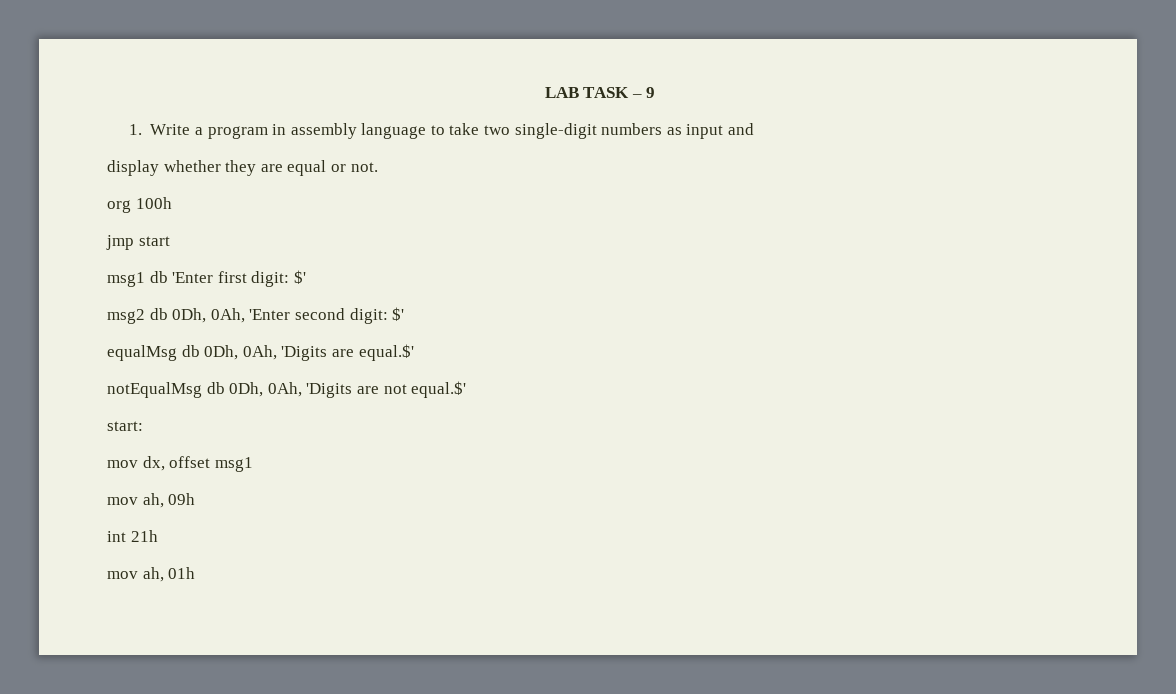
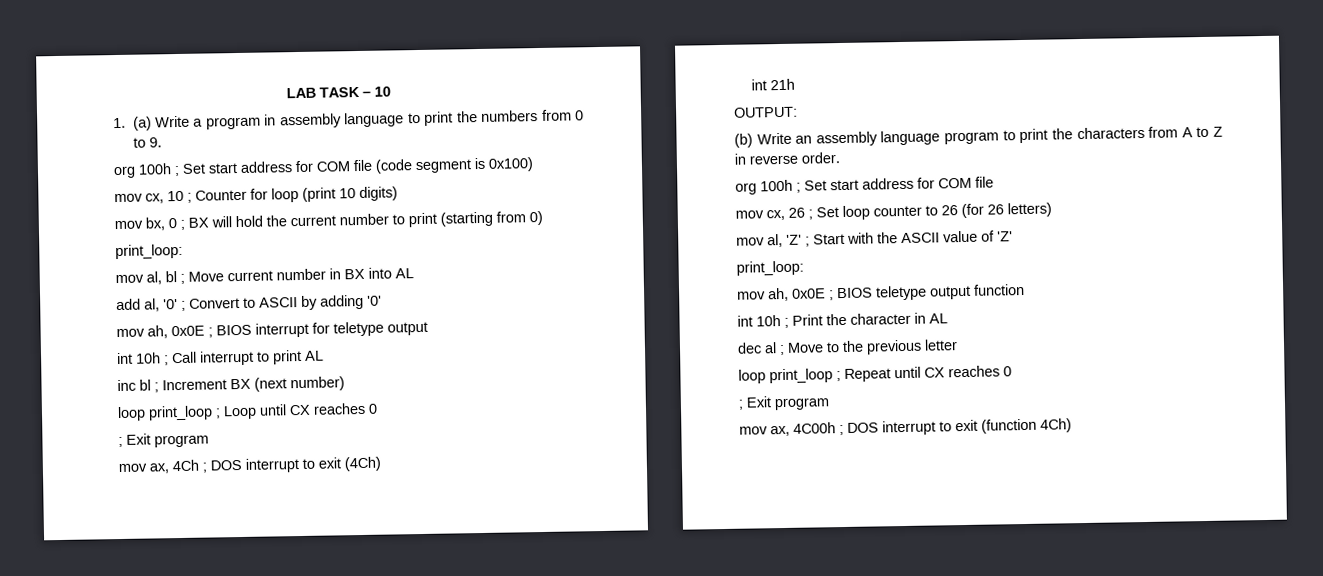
[646,87,656,98] 9 -> [374,86,391,97] 10
(142, 129) none -> [132,116,152,131] (a)
[449,123,754,139] [107,160,378,176] [107,197,172,213] [106,235,170,250] [107,270,306,287] [107,307,405,324] [107,344,414,361] [107,381,467,398] [107,421,143,431] [107,456,253,472] [107,493,196,508] [107,530,158,542] [107,567,196,582] take two single-digit numbers as input and // display whether they are equal or not. // org 100h // jmp start // msg1 db 'Enter first digit: $' // msg2 db 0Dh, 0Ah, 'Enter second digit: $' // equalMsg db 0Dh, 0Ah, 'Digits are equal.$' // notEqualMsg db 0Dh, 0Ah, 'Digits are not equal.$' // start: // mov dx, offset msg1 // mov ah, 09h // int 21h // mov ah, 01h -> [424,109,584,126] [132,137,162,148] [113,157,535,179] [114,186,399,204] [114,210,544,231] [115,243,184,260] [115,267,415,285] [116,294,383,312] [116,321,429,339] [117,349,325,366] [117,376,346,393] [117,402,379,422] [118,433,210,448] [118,456,382,474] [751,78,796,91] [734,106,798,118] [734,126,1224,148] [734,152,840,165] [735,176,994,195] [735,202,1052,221] [736,230,1013,248] [736,260,804,276] [737,283,1025,302] [737,312,948,328] [737,339,958,356] [738,365,1012,384] [738,396,830,411] [739,418,1072,437] print the numbers from 0 to 9. // org 100h ; Set start address for COM file (code segment is 0x100) // mov cx, 10 ; Counter for loop (print 10 digits) // mov bx, 0 ; BX will hold the current number to print (starting from 0) // print_loop: // mov al, bl ; Move current number in BX into AL // add al, '0' ; Convert to ASCII by adding '0' // mov ah, 0x0E ; BIOS interrupt for teletype output // int 10h ; Call interrupt to print AL // inc bl ; Increment BX (next number) // loop print_loop ; Loop until CX reaches 0 // ; Exit program // mov ax, 4Ch ; DOS interrupt to exit (4Ch) // int 21h // OUTPUT: // (b) Write an assembly language program to print the characters from A to Z in reverse order. // org 100h ; Set start address for COM file // mov cx, 26 ; Set loop counter to 26 (for 26 letters) // mov al, 'Z' ; Start with the ASCII value of 'Z' // print_loop: // mov ah, 0x0E ; BIOS teletype output function // int 10h ; Print the character in AL // dec al ; Move to the previous letter // loop print_loop ; Repeat until CX reaches 0 // ; Exit program // mov ax, 4C00h ; DOS interrupt to exit (function 4Ch)

